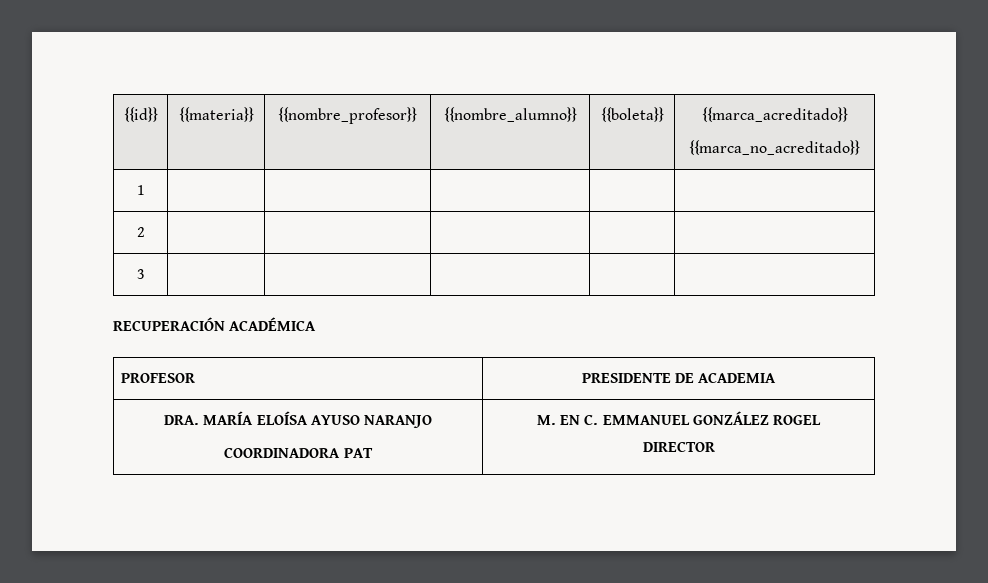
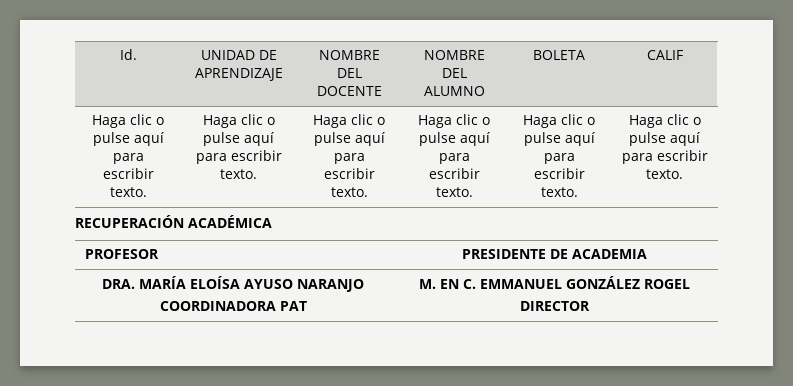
[123,107,158,122] [178,107,254,122] [278,107,417,124] [443,107,577,122] [600,107,664,122] [701,107,848,122] [689,140,861,155] [136,185,145,195] [136,227,145,237] [136,269,145,279] {{id}} | {{materia}} | {{nombre_profesor}} | {{nombre_alumno}} | {{boleta}} | {{marca_acreditado}} // {{marca_no_acreditado}} // 1 | | | | | // 2 | | | | | // 3 | | | | | -> [119,49,137,60] [200,50,277,60] [194,68,283,81] [318,50,380,60] [336,68,362,78] [316,86,382,96] [423,50,485,60] [441,68,467,78] [423,86,485,96] [533,50,586,60] [646,50,683,60] [92,114,164,128] [92,132,164,146] [112,153,144,164] [102,168,154,179] [109,187,147,197] [202,114,275,128] [203,132,274,146] [195,150,282,164] [220,169,257,179] [313,114,385,128] [313,132,385,146] [333,153,365,164] [323,168,375,179] [330,187,368,197] [418,114,490,128] [418,132,490,146] [438,153,470,164] [428,168,480,179] [435,187,473,197] [523,114,595,128] [523,132,595,146] [543,153,575,164] [533,168,585,179] [540,187,578,197] [628,114,701,128] [629,132,700,146] [621,150,708,164] [646,169,683,179] Id. | UNIDAD DE APRENDIZAJE | NOMBRE DEL DOCENTE | NOMBRE DEL ALUMNO | BOLETA | CALIF // Haga clic o pulse aquí para escribir texto. | Haga clic o pulse aquí para escribir texto. | Haga clic o pulse aquí para escribir texto. | Haga clic o pulse aquí para escribir texto. | Haga clic o pulse aquí para escribir texto. | Haga clic o pulse aquí para escribir texto.

